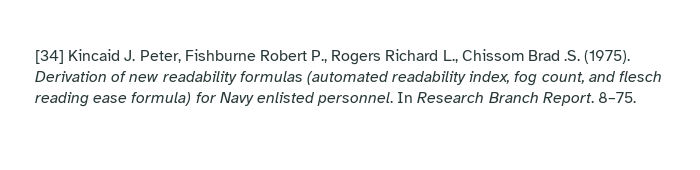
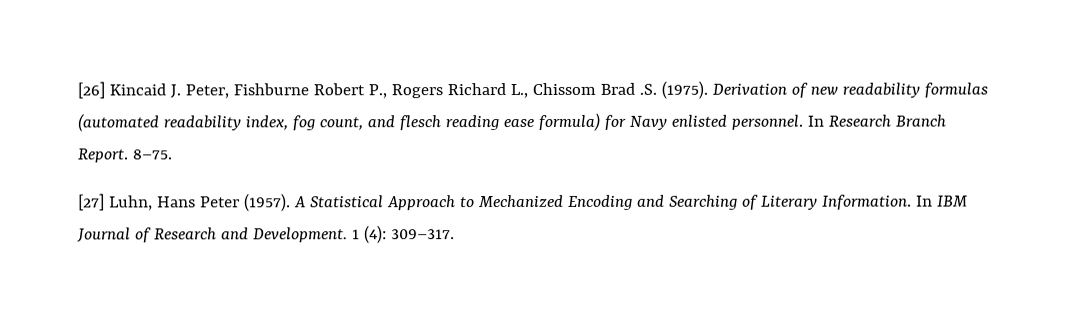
[35,50,64,64] [34] -> [77,81,105,99] [26]
(637, 97) none -> [78,193,968,212] [77,225,455,244] // [27] Luhn, Hans Peter (1957). A Statistical Approach to Mechanized Encoding and Searching of Literary Information. In IBM Journal of Research and Development. 1 (4): 309–317.

